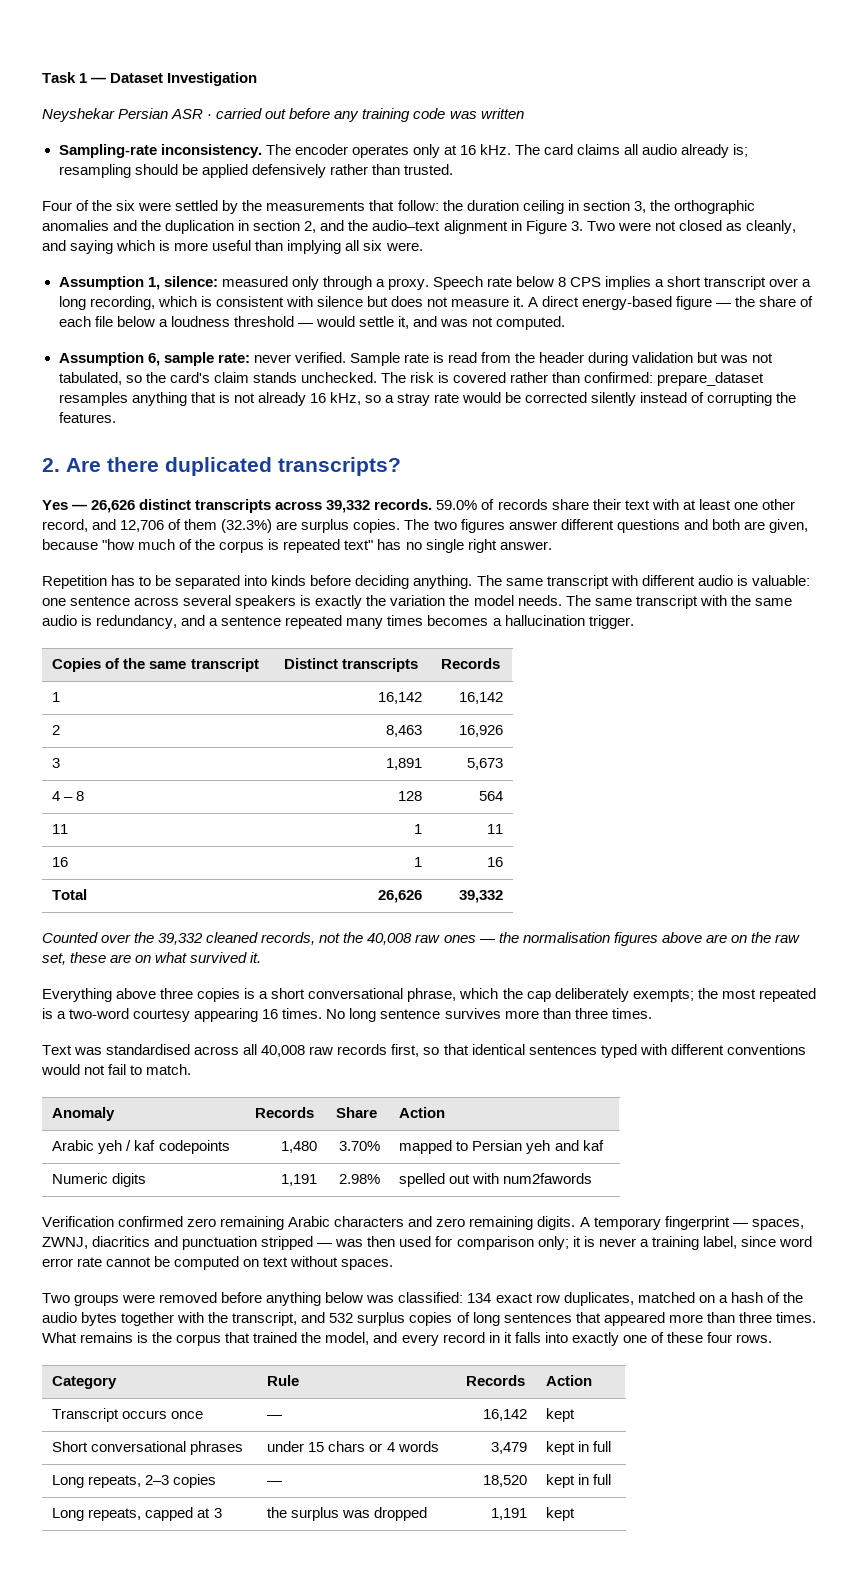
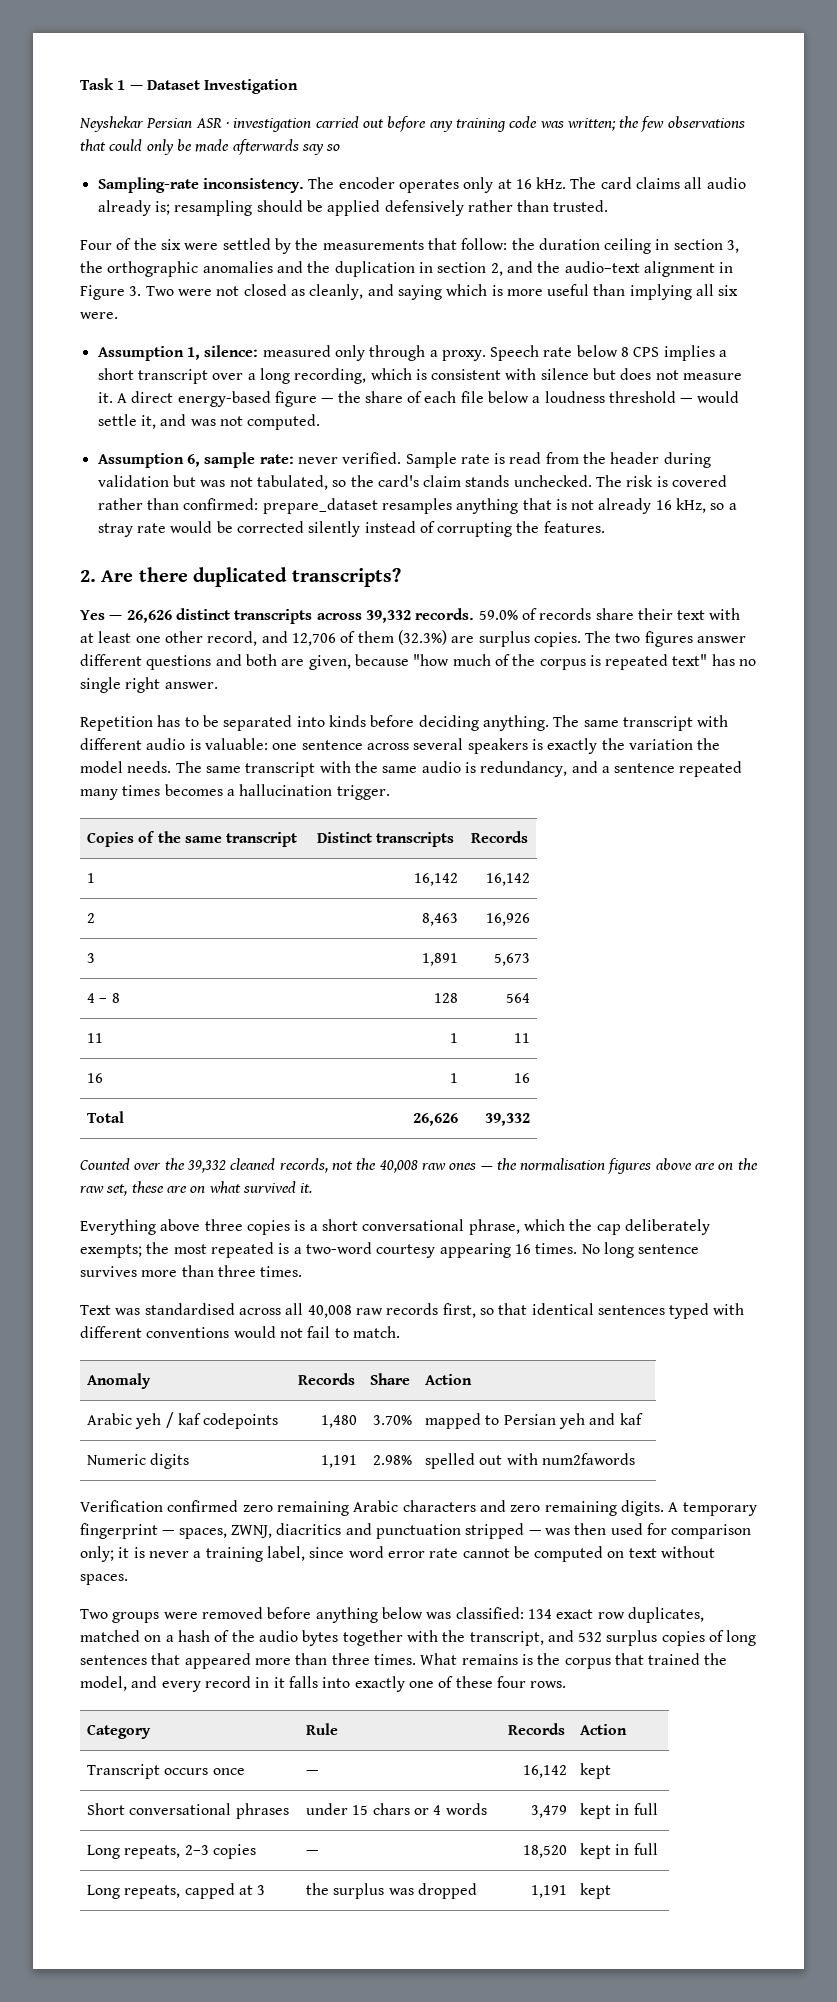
(213, 116) none -> [233,118,312,132] investigation
[480,108,524,119] written -> [566,116,745,132] [80,139,341,155] written; the few observations that could only be made afterwards say so

